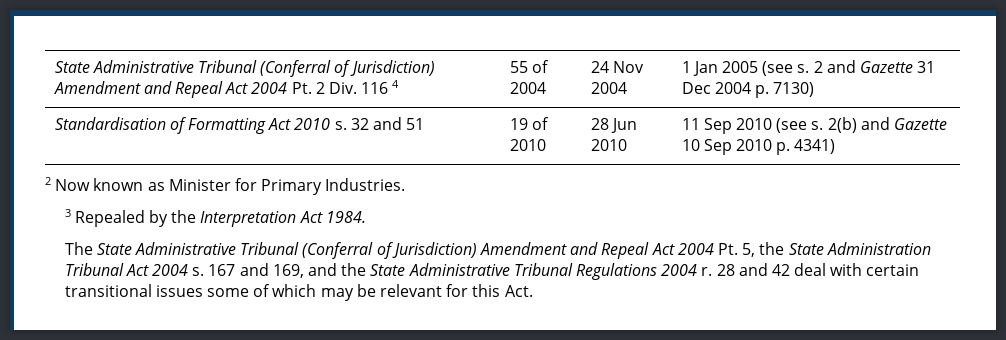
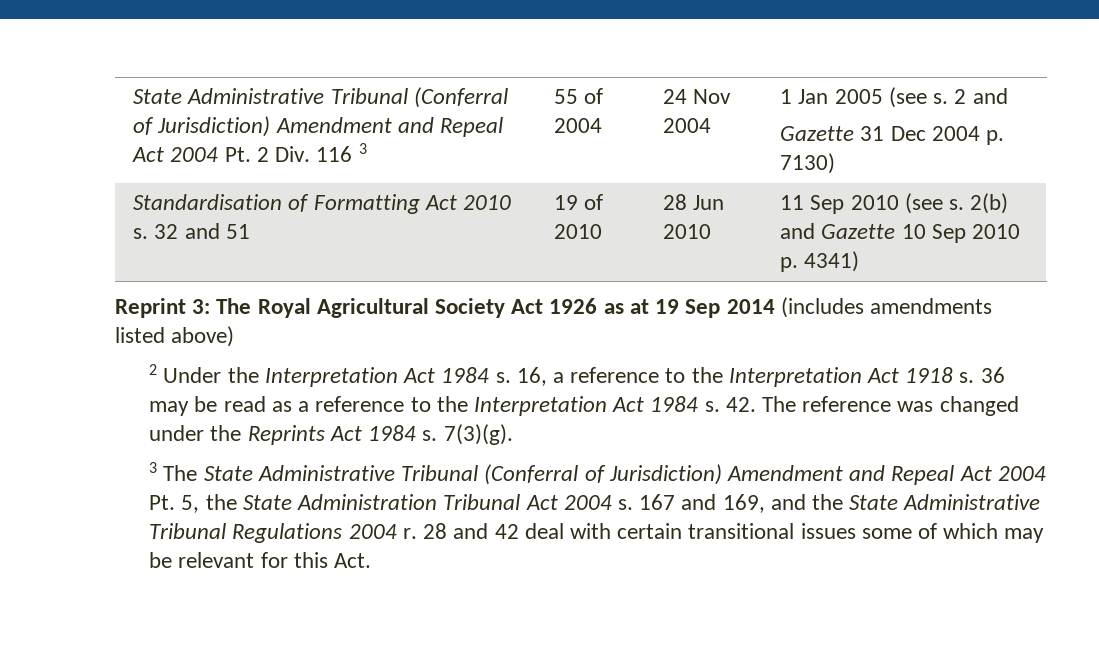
[392,80,400,88] 4 -> [358,143,367,154] 3
(856, 66) none -> (1008, 96) //
[45,177,406,195] [64,209,366,227] 2 Now known as Minister for Primary Industries. // 3 Repealed by the Interpretation Act 1984. // -> [115,297,992,318] [115,326,235,347] [149,364,1005,387] [149,396,1019,416] [149,424,513,445] [149,462,158,473] Reprint 3: The Royal Agricultural Society Act 1926 as at 19 Sep 2014 (includes amendments listed above) // 2 Under the Interpretation Act 1984 s. 16, a reference to the Interpretation Act 1918 s. 36 may be read as a reference to the Interpretation Act 1984 s. 42. The reference was changed under the Reprints Act 1984 s. 7(3)(g). // 3

